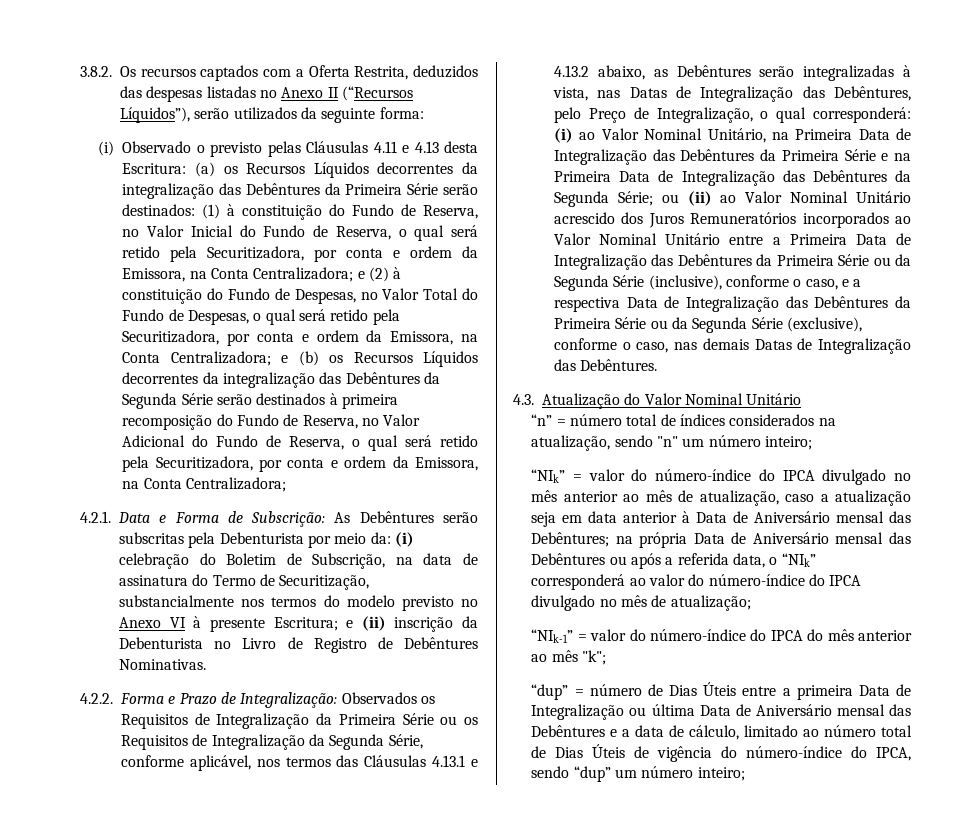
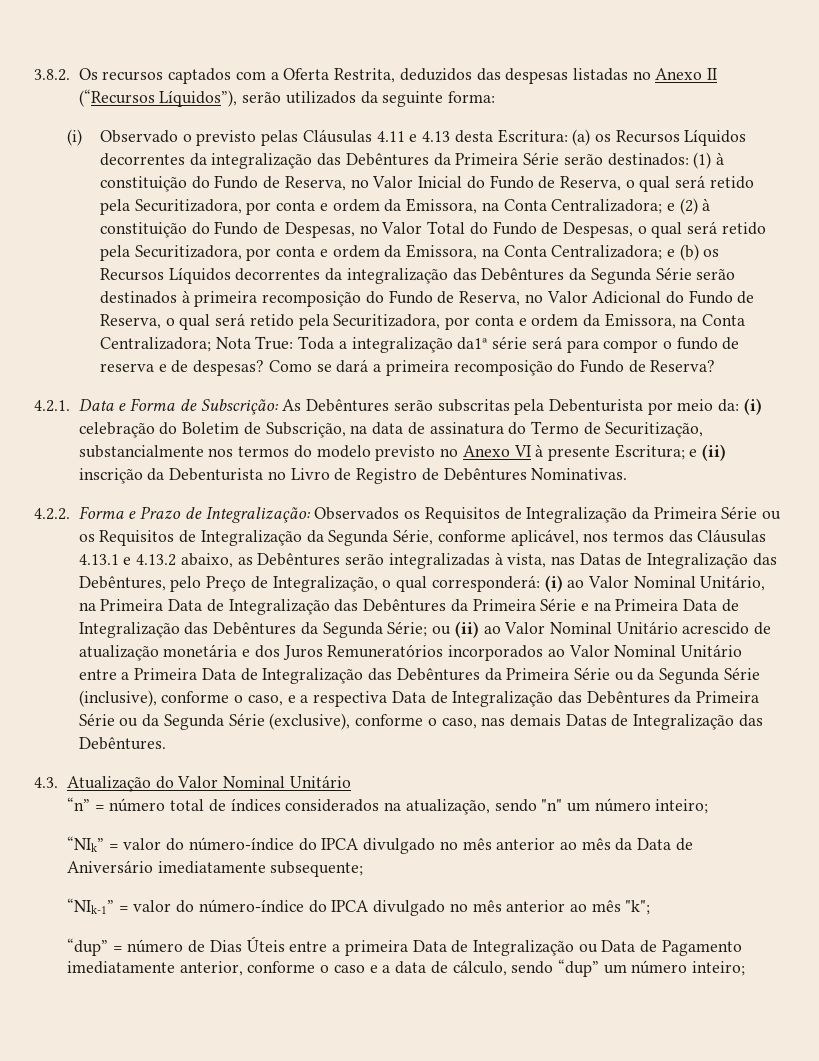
(286, 484) none -> [215,336,740,353] [100,359,716,376] Nota True: Toda a integralização da1ª série será para compor o fundo de reserva e de despesas? Como se dará a primeira recomposição do Fundo de Reserva?
(615, 218) none -> [754,622,772,635] [78,644,251,661] de atualização monetária e
[678,490,911,506] [531,511,911,527] [531,532,911,548] [531,553,816,569] [531,574,862,590] [531,595,751,611] de atualização, caso a atualização seja em data anterior à Data de Aniversário mensal das Debêntures; na própria Data de Aniversário mensal das Debêntures ou após a referida data, o “NIk” corresponderá ao valor do número-índice do IPCA divulgado no mês de atualização; -> [615,838,693,851] [67,860,364,877] da Data de Aniversário imediatamente subsequente;
[807,629,824,641] do -> [373,900,468,916] divulgado no
[651,704,911,716] [531,725,606,737] última Data de Aniversário mensal das Debêntures -> [601,940,742,956] [67,961,365,976] Data de Pagamento imediatamente anterior, conforme o caso
[744,725,912,737] [531,744,911,762] limitado ao número total de Dias Úteis de vigência do número-índice do IPCA, -> (507, 968) none

